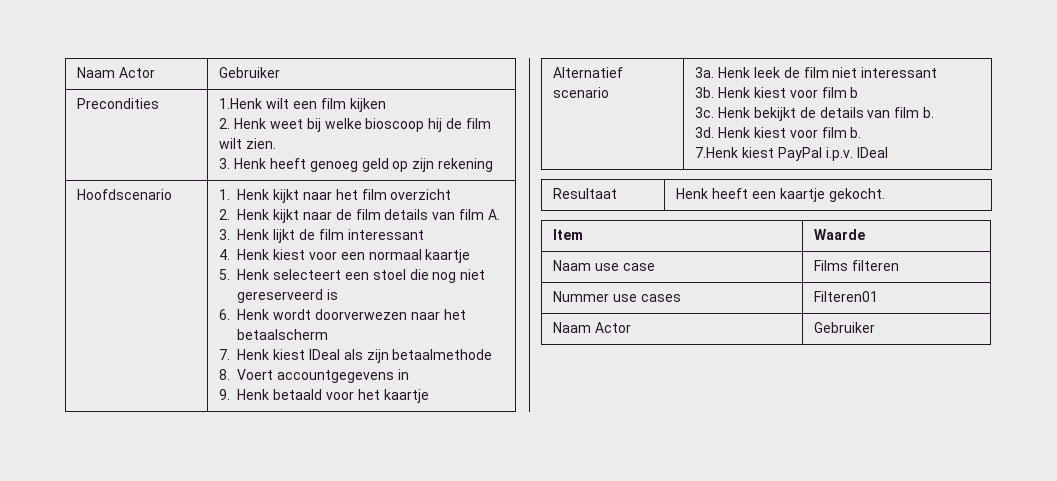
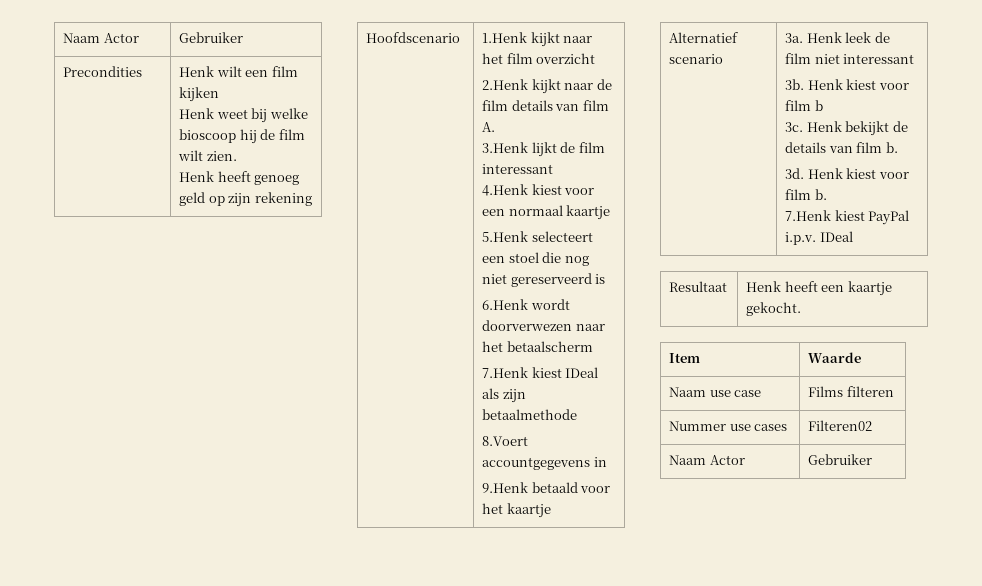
[219,98,263,109] 1.Henk -> [179,66,215,77] Henk
[219,118,231,129] 2. -> (220, 94) none
[219,158,231,169] 3. -> (237, 156) none
[219,189,270,200] 1. Henk -> [482,32,528,43] 1.Henk
[219,209,270,220] 2. Henk -> [482,79,529,90] 2.Henk
[219,229,270,240] 3. Henk -> [482,142,529,153] 3.Henk
[219,249,270,260] 4. Henk -> [482,184,529,196] 4.Henk
[219,269,270,280] 5. Henk -> [482,231,529,242] 5.Henk
[219,309,270,320] 6. Henk -> [482,299,529,310] 6.Henk
[219,349,270,360] 7. Henk -> [482,367,529,378] 7.Henk
[219,369,274,380] 8. Voert -> [482,436,529,446] 8.Voert
[219,389,270,400] 9. Henk -> [482,482,529,493] 9.Henk
[814,291,879,302] Filteren01 -> [808,420,873,431] Filteren02

